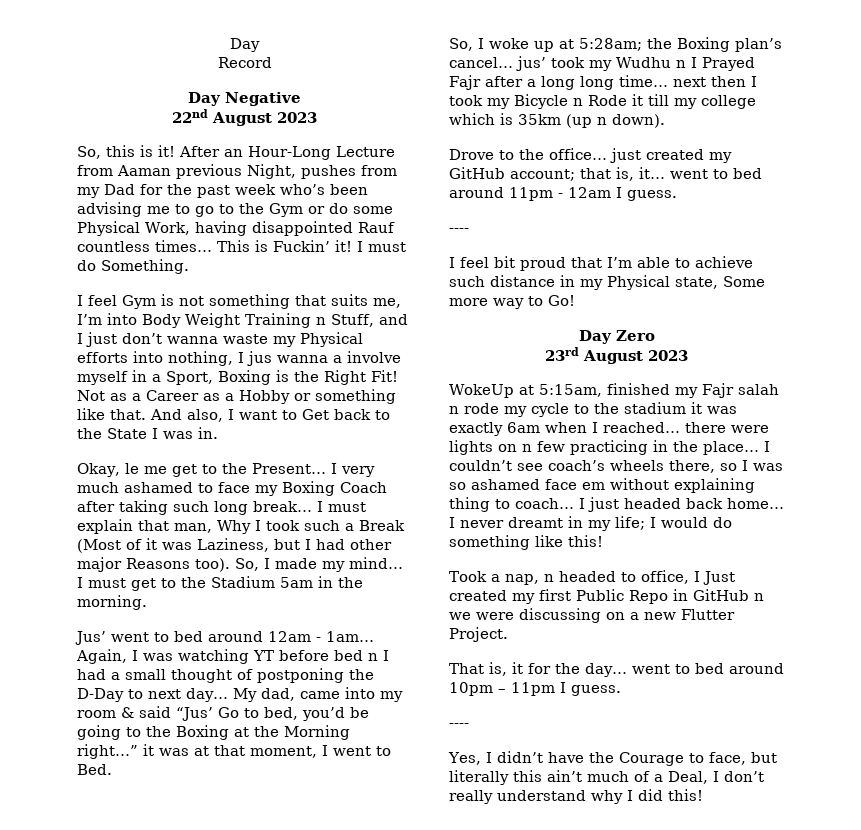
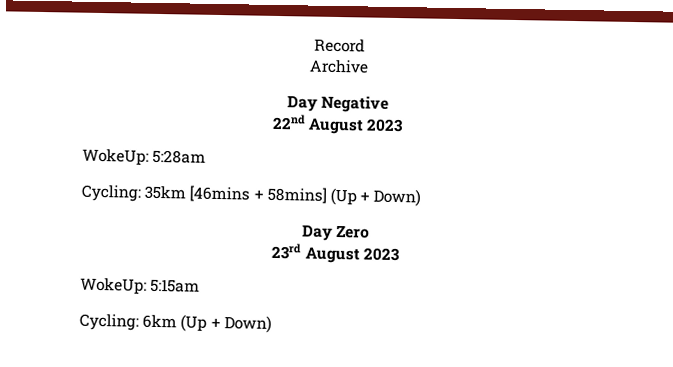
[230,38,260,52] [217,57,272,68] Day // Record -> [313,38,365,53] [308,59,369,74] Record // Archive
[77,145,395,160] [77,164,397,179] [77,184,368,198] [77,202,393,217] [77,221,395,236] [77,240,406,252] [77,259,189,274] [77,294,401,309] [77,313,408,328] [77,332,363,347] [77,351,401,366] [77,370,398,385] [77,389,396,404] [77,408,390,422] [77,427,218,439] [77,463,375,477] [77,481,387,496] [77,500,366,515] [77,519,405,534] [77,538,392,553] [77,557,403,572] [77,576,363,591] [77,595,147,610] [75,631,374,645] [76,649,389,664] [77,668,374,683] [77,687,403,702] [77,706,369,721] [77,725,350,740] [77,744,391,759] [77,764,112,775] [449,37,782,52] [449,56,755,71] [449,75,757,90] [449,94,756,109] [449,113,665,128] [449,148,732,163] [449,167,762,181] [449,187,677,201] [449,228,469,233] [449,256,753,271] [449,275,765,290] [449,295,575,309] So, this is it! After an Hour-Long Lecture from Aaman previous Night, pushes from my Dad for the past week who’s been advising me to go to the Gym or do some Physical Work, having disappointed Rauf countless times… This is Fuckin’ it! I must do Something. // I feel Gym is not something that suits me, I’m into Body Weight Training n Stuff, and I just don’t wanna waste my Physical efforts into nothing, I jus wanna a involve myself in a Sport, Boxing is the Right Fit! Not as a Career as a Hobby or something like that. And also, I want to Get back to the State I was in. // Okay, le me get to the Present… I very much ashamed to face my Boxing Coach after taking such long break… I must explain that man, Why I took such a Break (Most of it was Laziness, but I had other major Reasons too). So, I made my mind… I must get to the Stadium 5am in the morning. // Jus’ went to bed around 12am - 1am… Again, I was watching YT before bed n I had a small thought of postponing the D-Day to next day… My dad, came into my room & said “Jus’ Go to bed, you’d be going to the Boxing at the Morning right…” it was at that moment, I went to Bed. // So, I woke up at 5:28am; the Boxing plan’s cancel… jus’ took my Wudhu n I Prayed Fajr after a long long time… next then I took my Bicycle n Rode it till my college which is 35km (up n down). // Drove to the office… just created my GitHub account; that is, it… went to bed around 11pm - 12am I guess. // ---- // I feel bit proud that I’m able to achieve such distance in my Physical state, Some more way to Go! -> [82,148,207,166] [81,184,422,207] WokeUp: 5:28am // Cycling: 35km [46mins + 58mins] (Up + Down)
[449,383,779,398] [449,402,737,417] [449,422,769,436] [449,440,770,455] [449,460,783,473] [449,478,755,493] [449,497,784,512] [449,516,732,531] [449,535,603,550] [449,570,735,585] [449,589,764,604] [449,608,735,623] [449,627,508,642] [449,662,784,677] [449,682,621,696] [449,723,469,728] [448,751,777,766] [449,770,764,785] [449,789,703,804] WokeUp at 5:15am, finished my Fajr salah n rode my cycle to the stadium it was exactly 6am when I reached… there were lights on n few practicing in the place… I couldn’t see coach’s wheels there, so I was so ashamed face em without explaining thing to coach… I just headed back home… I never dreamt in my life; I would do something like this! // Took a nap, n headed to office, I Just created my first Public Repo in GitHub n we were discussing on a new Flutter Project. // That is, it for the day… went to bed around 10pm – 11pm I guess. // ---- // Yes, I didn’t have the Courage to face, but literally this ain’t much of a Deal, I don’t really understand why I did this! -> [80,277,201,295] [79,313,272,333] WokeUp: 5:15am // Cycling: 6km (Up + Down)

